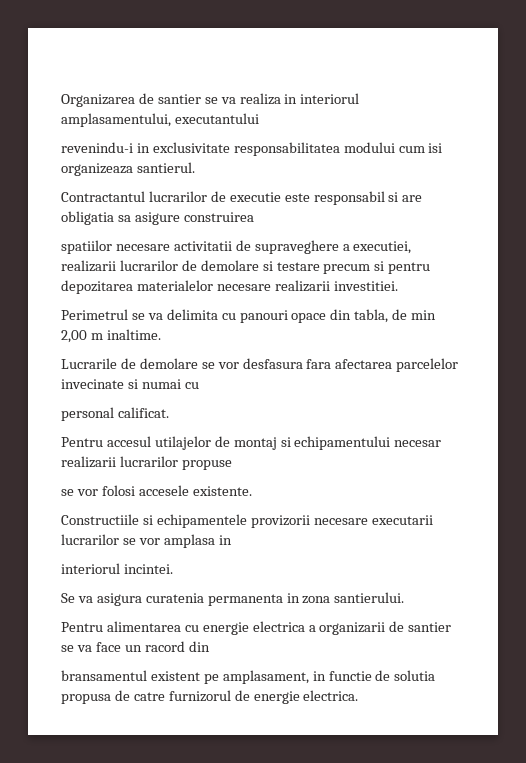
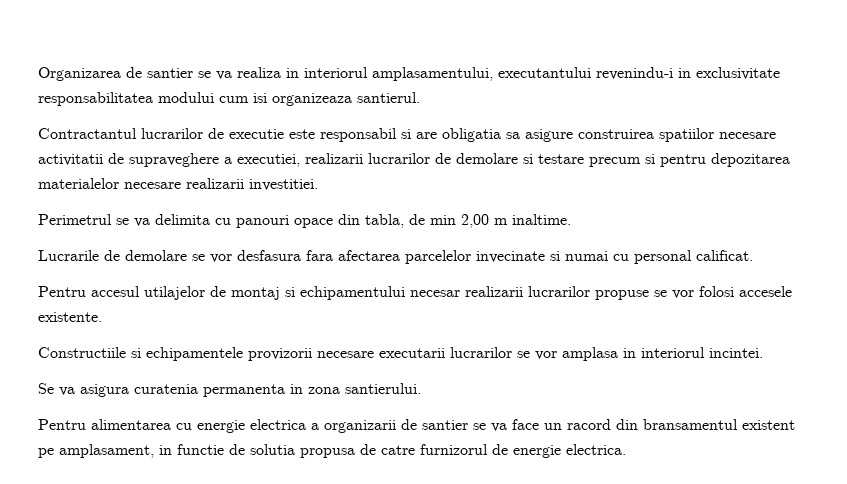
(259, 118) // -> (591, 72) none
(254, 217) // -> (654, 134) none
(199, 385) // -> (629, 257) none
(232, 465) // -> (649, 295) none
(232, 540) // -> (636, 353) none
(210, 646) // -> (638, 424) none

